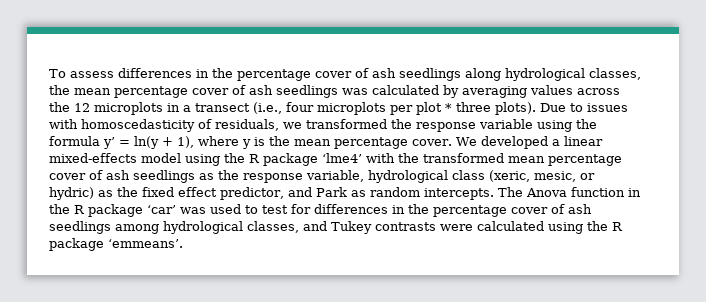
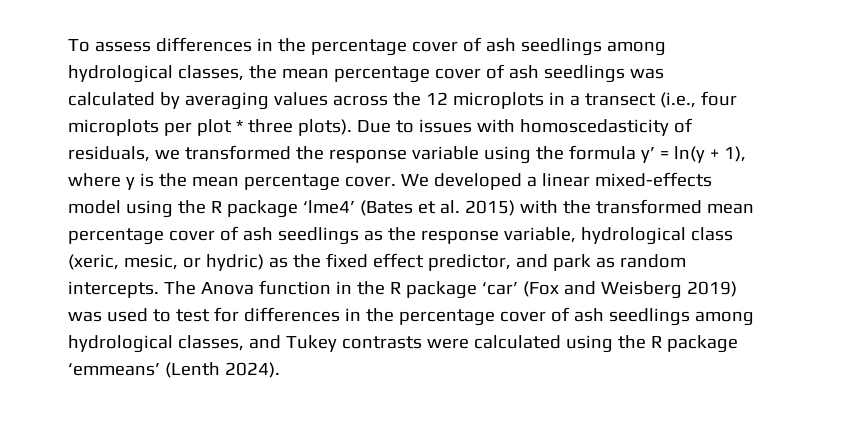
[465,68,501,81] along -> [606,41,666,56] among
(362, 158) none -> [359,200,515,216] (Bates et al. 2015)
[315,187,347,197] Park -> [552,254,591,271] park
(176, 209) none -> [522,281,737,299] (Fox and Weisberg 2019)
[108,239,183,248] ‘emmeans’. -> [68,362,280,378] ‘emmeans’ (Lenth 2024).

